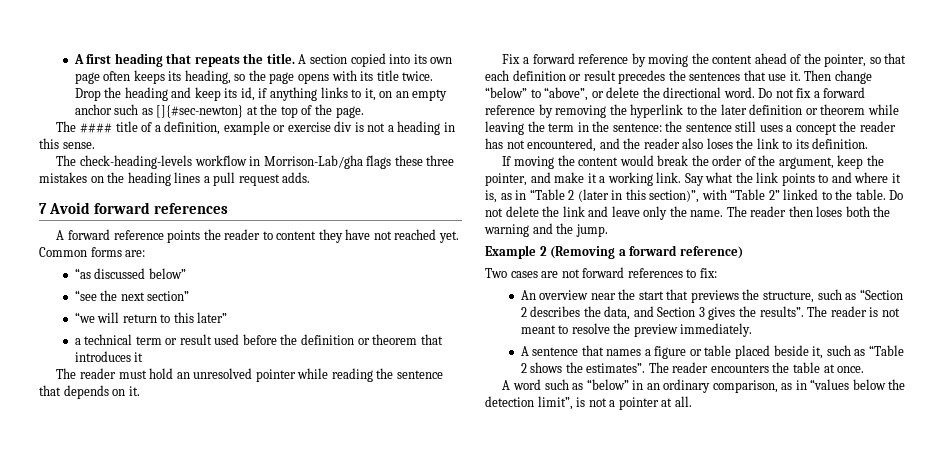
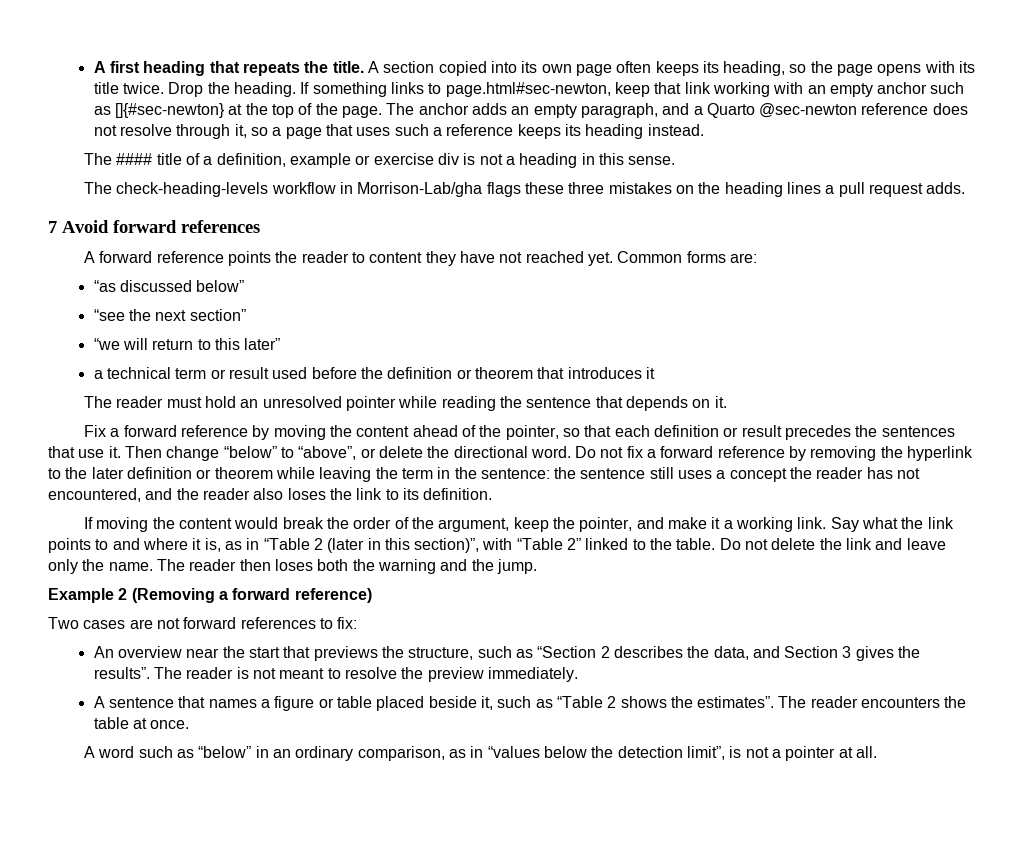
[124,87,393,101] heading and keep its id, if anything links to it, on -> [233,82,804,97] heading. If something links to page.html#sec-newton, keep that link working with
(364, 112) none -> [386,103,968,118] [93,124,704,139] The anchor adds an empty paragraph, and a Quarto @sec-newton reference does not resolve through it, so a page that uses such a reference keeps its heading instead.

